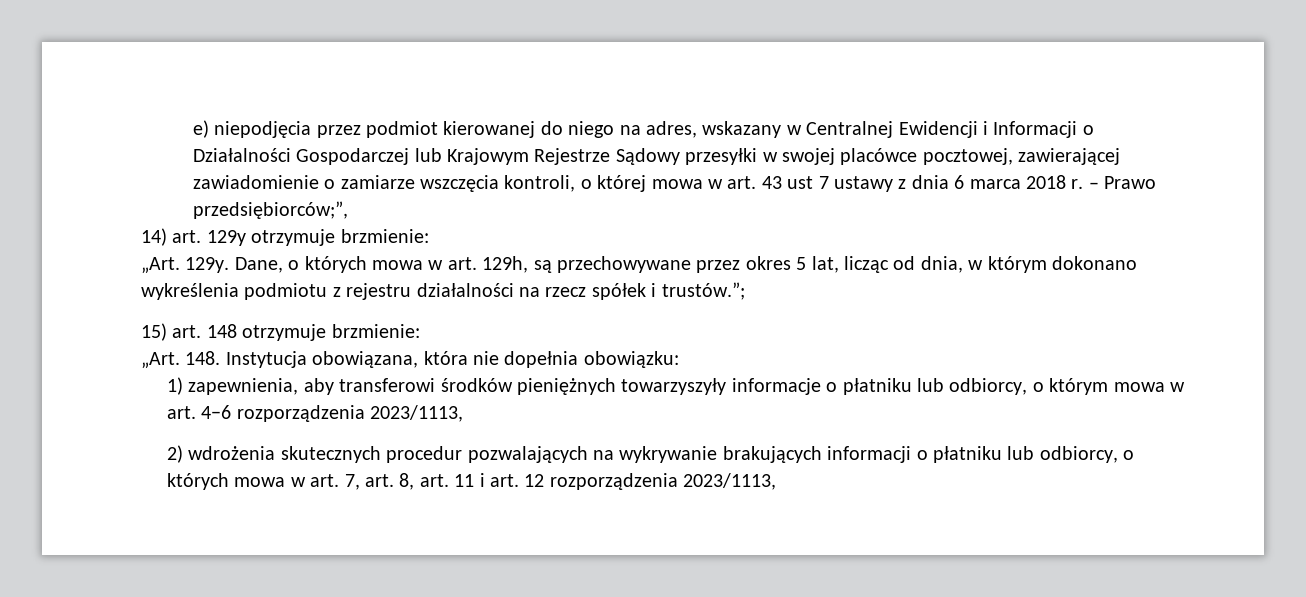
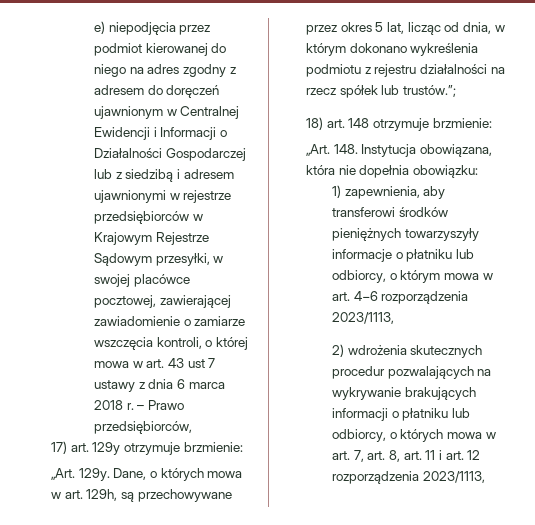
[646,121,782,138] adres, wskazany -> [147,64,236,77] [94,85,220,98] [94,106,163,119] adres zgodny z adresem do doręczeń ujawnionym
[447,148,758,165] Krajowym Rejestrze Sądowy przesyłki -> [115,169,234,182] [94,190,232,203] [94,211,203,224] [94,232,209,245] [94,253,210,266] z siedzibą i adresem ujawnionymi w rejestrze przedsiębiorców w Krajowym Rejestrze Sądowym przesyłki,
[192,201,348,219] [140,228,167,246] przedsiębiorców;”, // 14) -> [94,421,192,434] [51,441,68,454] przedsiębiorców, // 17)
[651,283,657,297] i -> [381,85,400,95] lub
[140,323,167,341] 15) -> [306,117,324,130] 18)

